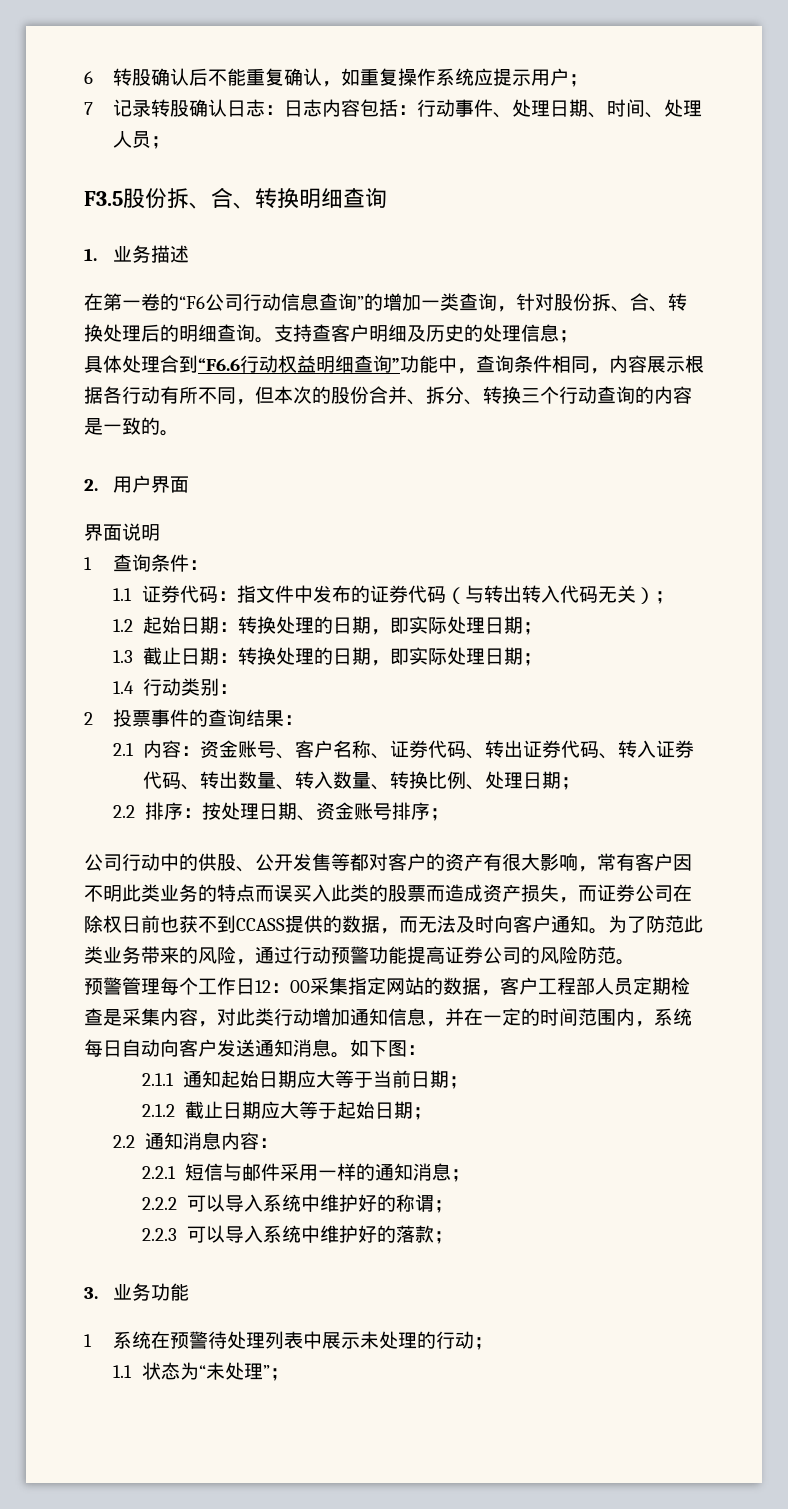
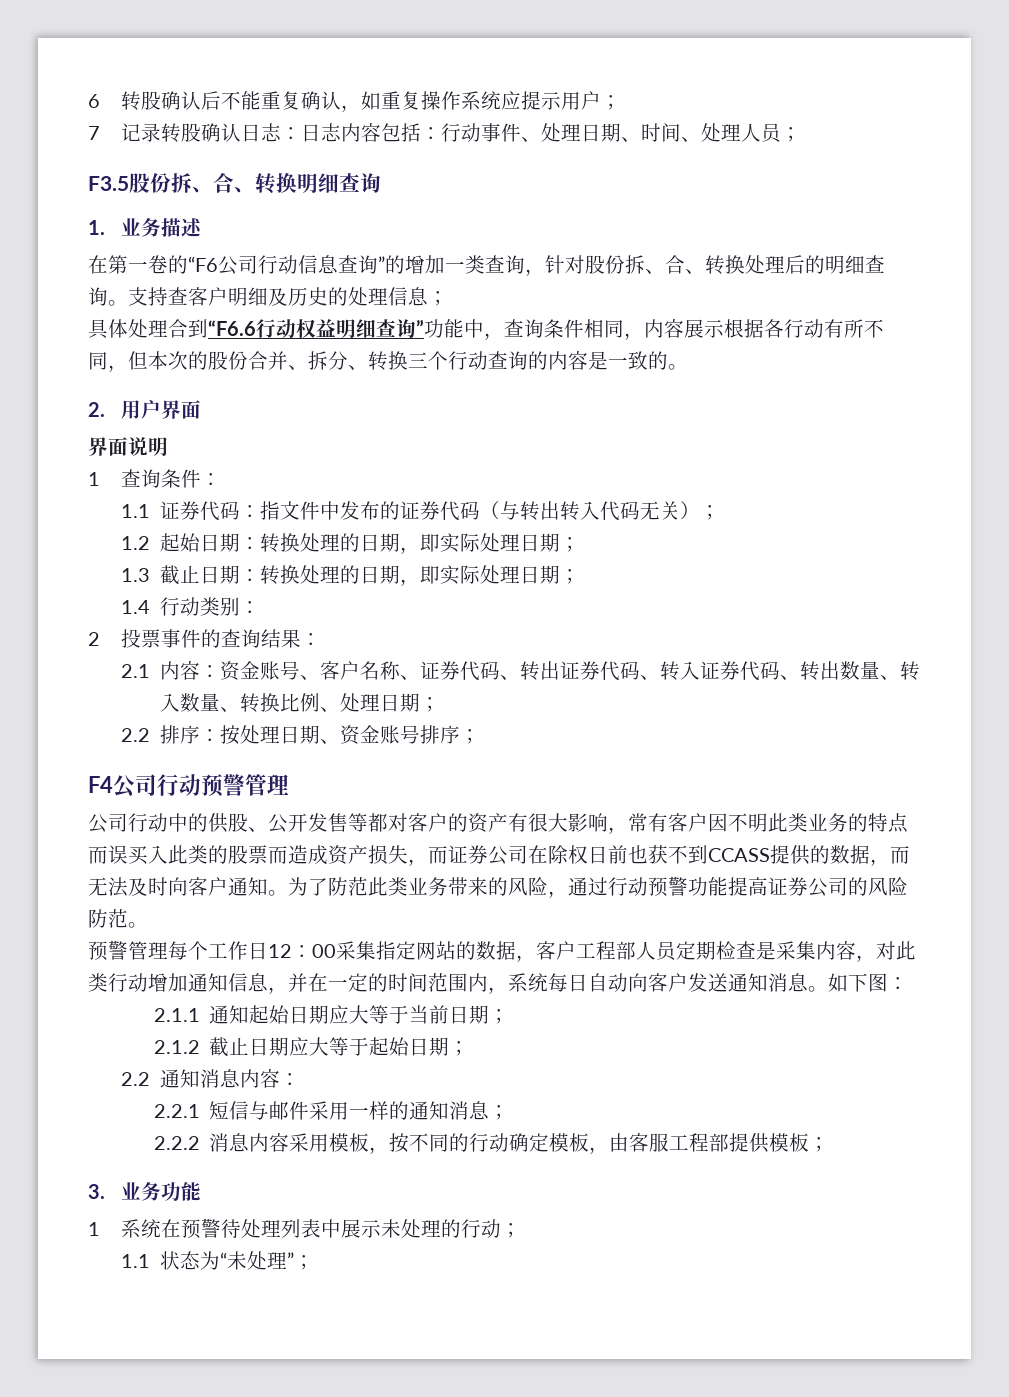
(449, 814) none -> [88,774,289,798] // F4公司行动预警管理
[186,1194,453,1213] [142,1225,434,1243] 可以导入系统中维护好的称谓； // 2.2.3可以导入系统中维护好的落款 -> [209,1133,810,1154] 消息内容采用模板，按不同的行动确定模板，由客服工程部提供模板

